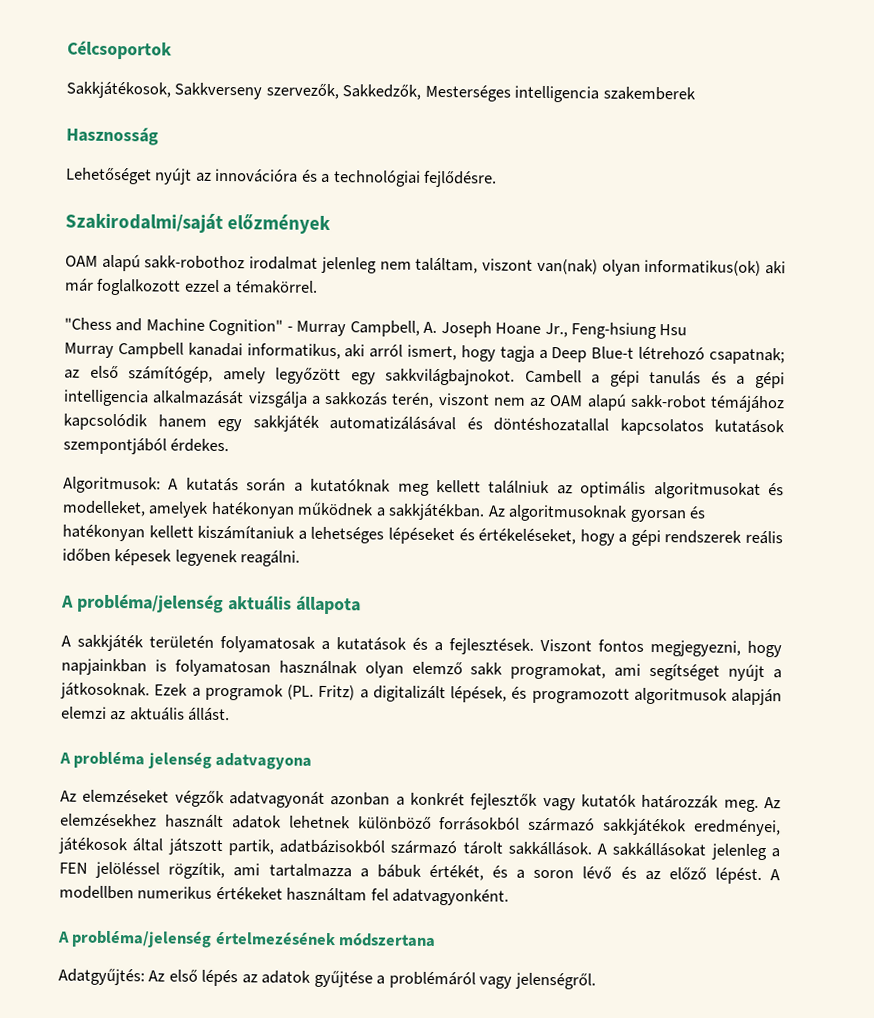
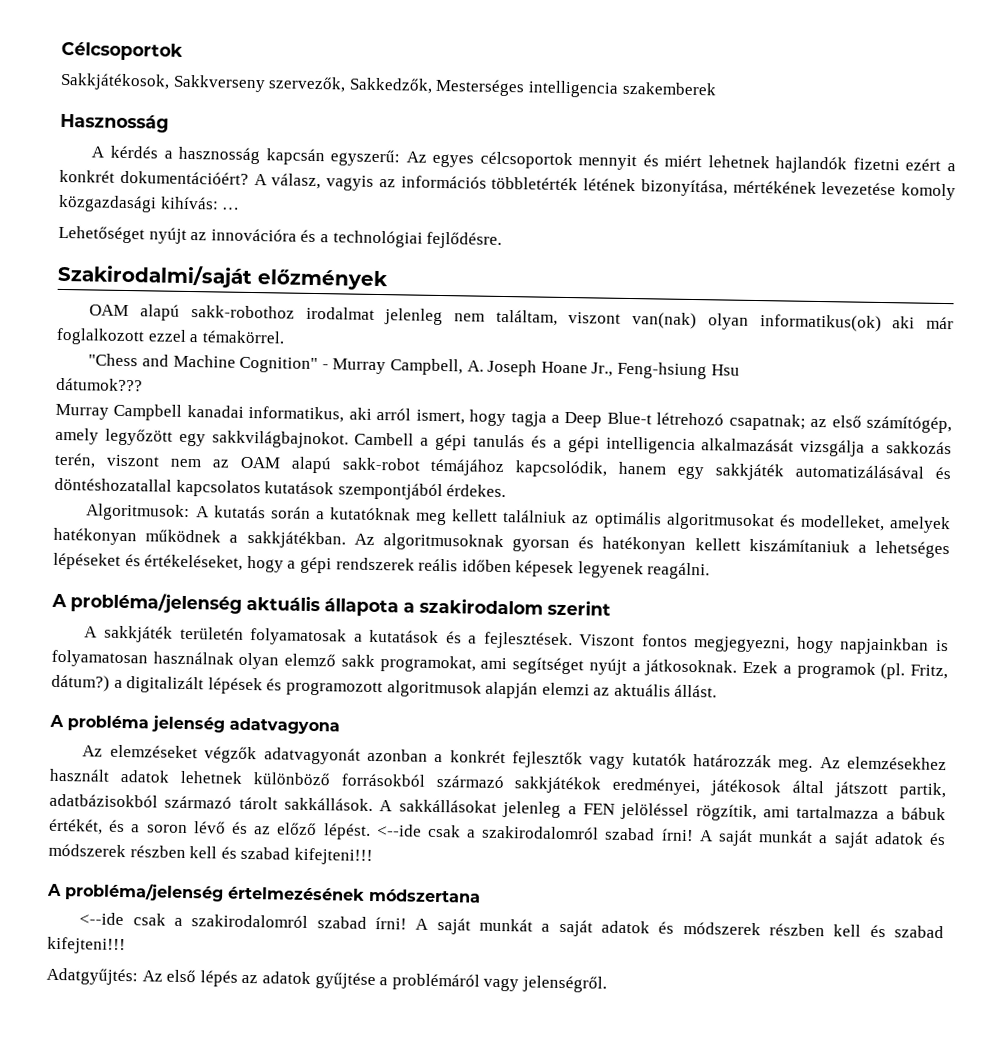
(159, 136) none -> [91,145,957,174] [59,169,956,201] [58,194,240,213] // A kérdés a hasznosság kapcsán egyszerű: Az egyes célcsoportok mennyit és miért lehetnek hajlandók fizetni ezért a konkrét dokumentációért? A válasz, vagyis az információs többletérték létének bizonyítása, mértékének levezetése komoly közgazdasági kihívás: …
(688, 330) none -> [56,377,143,392] // dátumok???
[63,413,148,431] kapcsolódik -> [515,460,609,478] kapcsolódik,
(361, 605) none -> [403,597,611,616] a szakirodalom szerint
[287,684,356,701] (PL. Fritz) -> [880,663,949,680] [51,674,110,692] (pl. Fritz, dátum?)
[450,686,507,703] lépések, -> [207,677,263,695] lépések
[770,869,780,881] [59,885,510,906] [57,930,437,948] A modellben numerikus értékeket használtam fel adatvagyonként. // A probléma/jelenség értelmezésének módszertana -> [376,824,946,848] [48,843,373,865] [47,882,481,903] [79,912,944,939] [47,936,126,955] <--ide csak a szakirodalomról szabad írni! A saját munkát a saját adatok és módszerek részben kell és szabad kifejteni!!! // A probléma/jelenség értelmezésének módszertana // <--ide csak a szakirodalomról szabad írni! A saját munkát a saját adatok és módszerek részben kell és szabad kifejteni!!!

